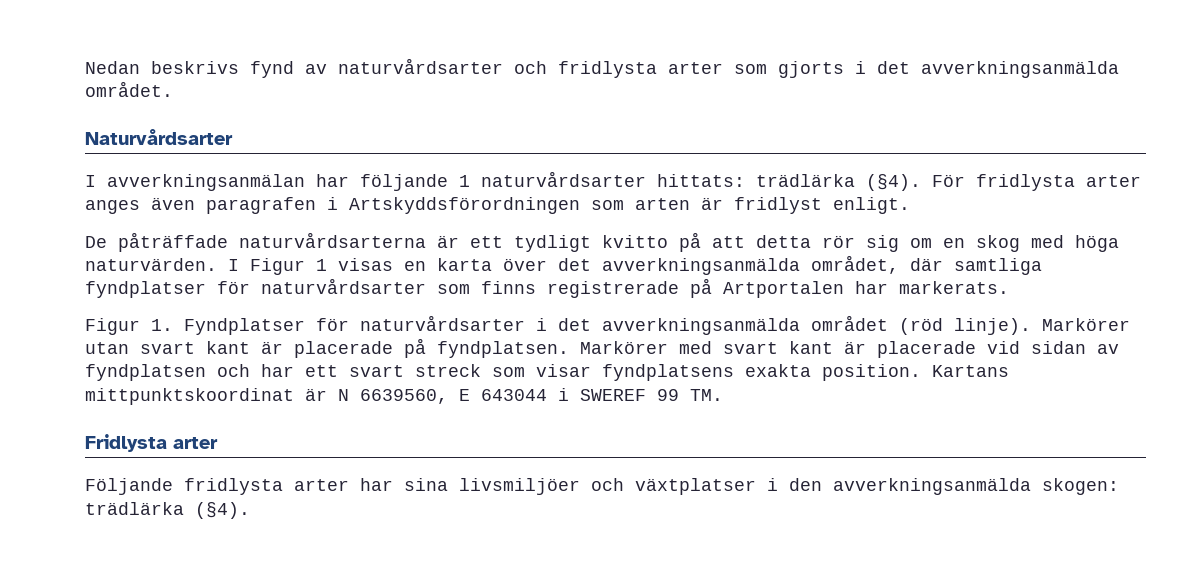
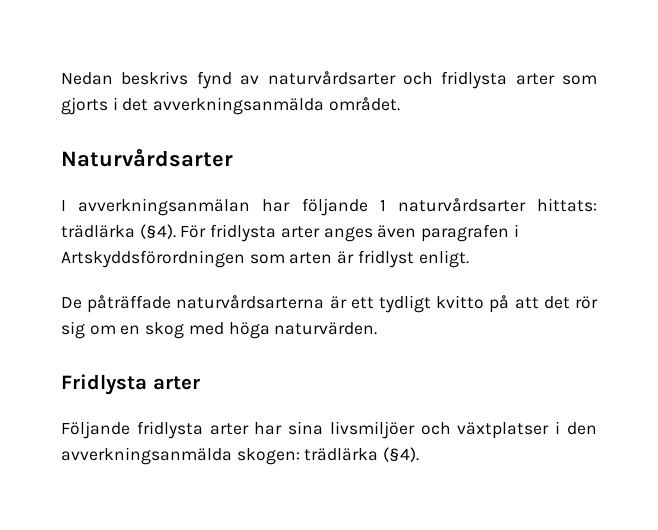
[756,235,811,248] detta -> [543,296,570,309] det
[228,255,1042,275] [85,278,1009,298] [85,315,1130,335] [85,338,1119,358] [85,364,1009,381] [85,388,723,405] I Figur 1 visas en karta över det avverkningsanmälda området, där samtliga fyndplatser för naturvårdsarter som finns registrerade på Artportalen har markerats. // Figur 1. Fyndplatser för naturvårdsarter i det avverkningsanmälda området (röd linje). Markörer utan svart kant är placerade på fyndplatsen. Markörer med svart kant är placerade vid sidan av fyndplatsen och har ett svart streck som visar fyndplatsens exakta position. Kartans mittpunktskoordinat är N 6639560, E 643044 i SWEREF 99 TM. -> (378, 328) none

